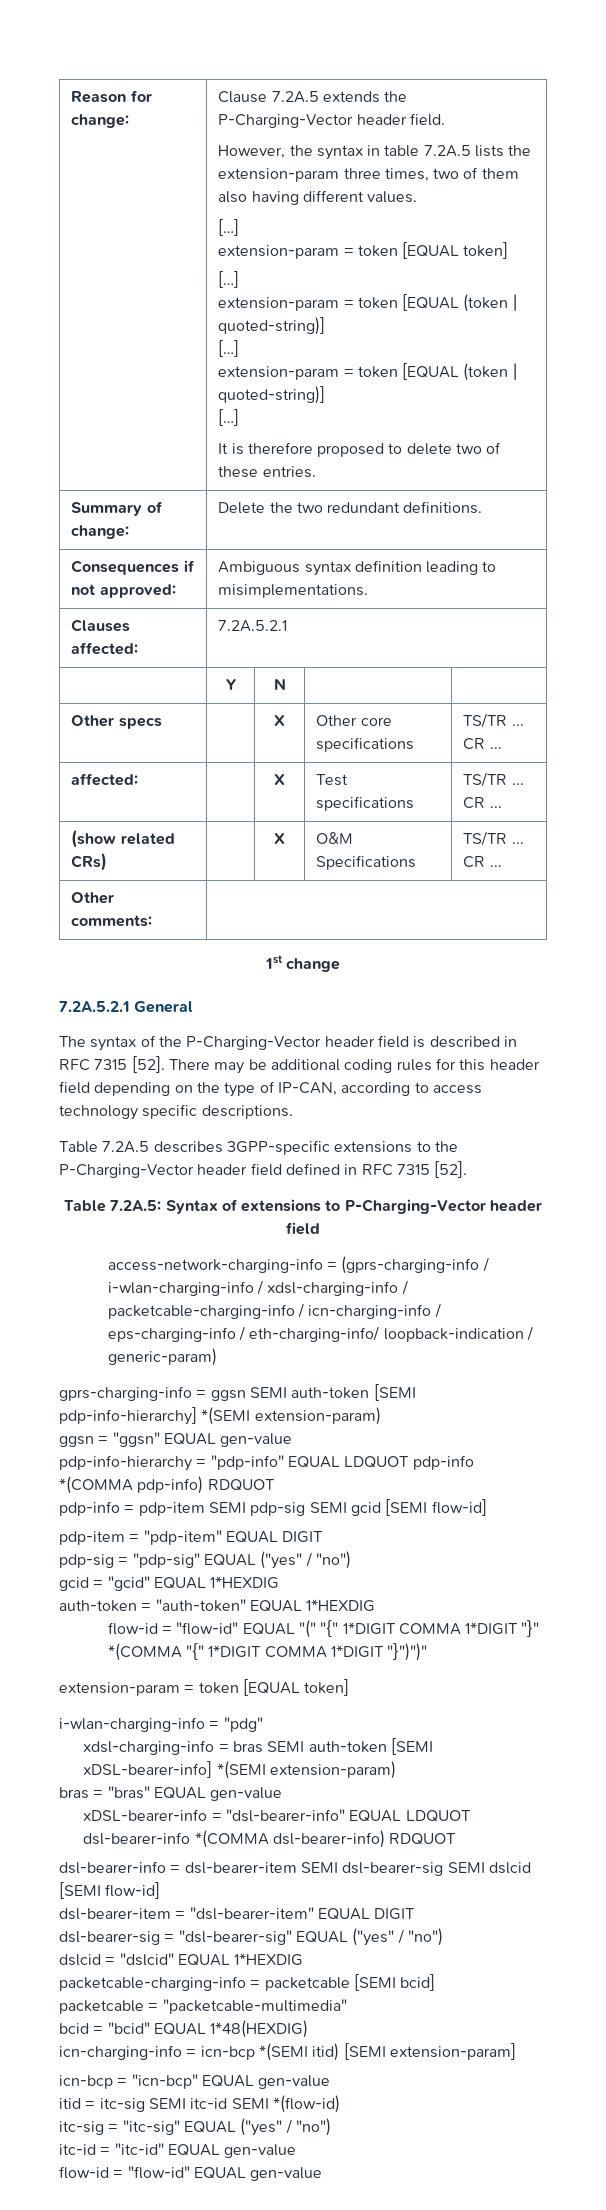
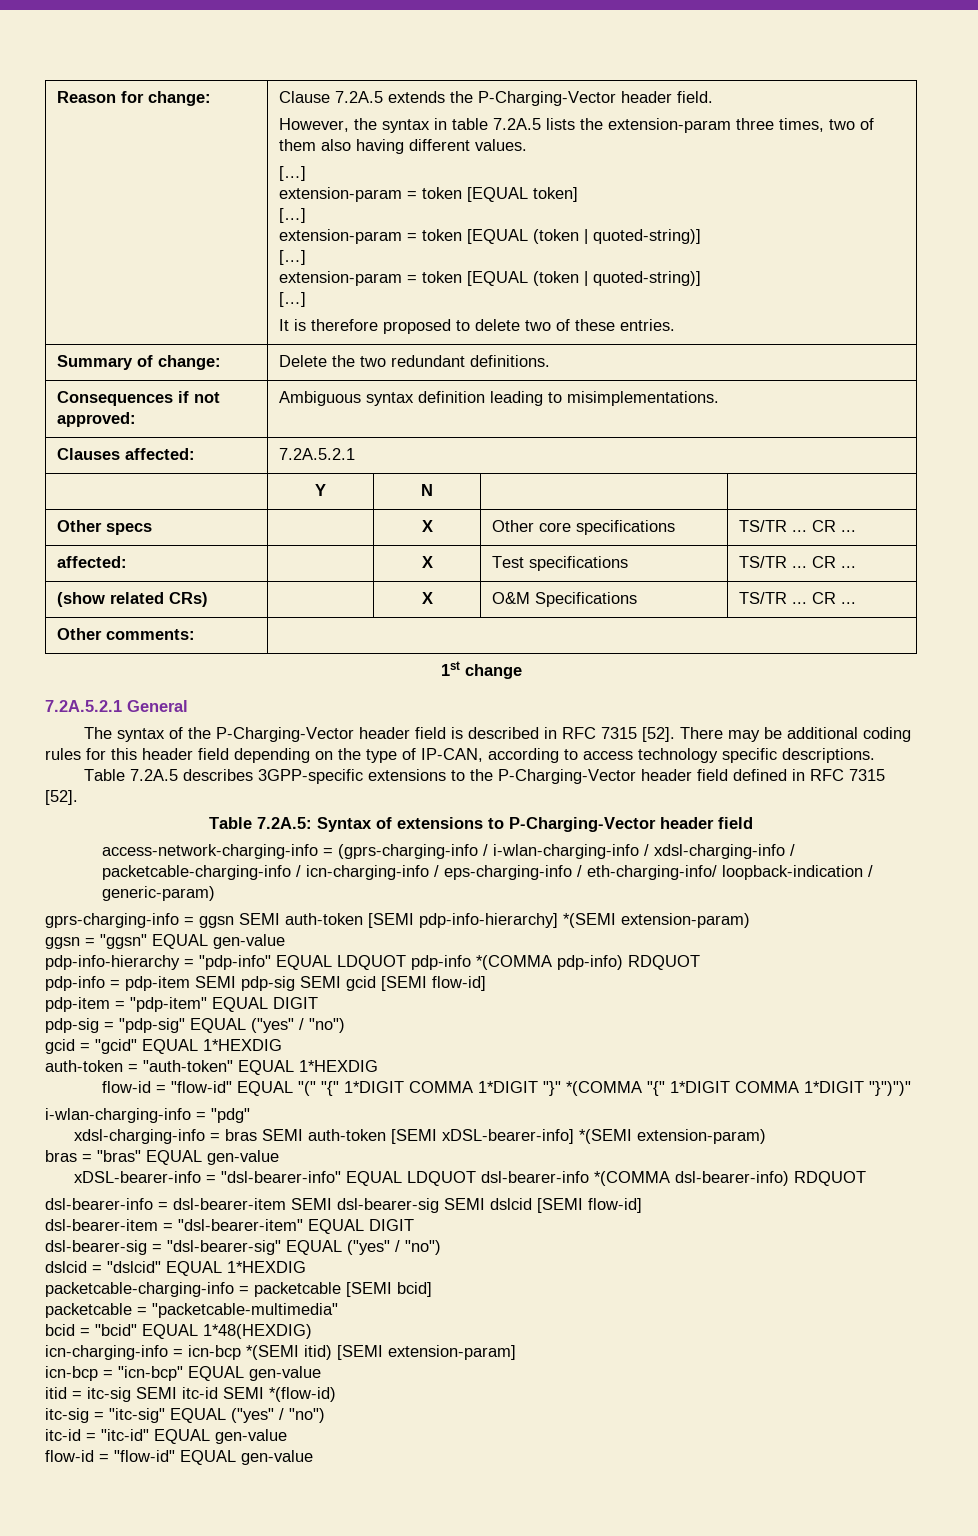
[59,1679,350,1696] // extension-param = token [EQUAL token] -> (912, 1088) none

